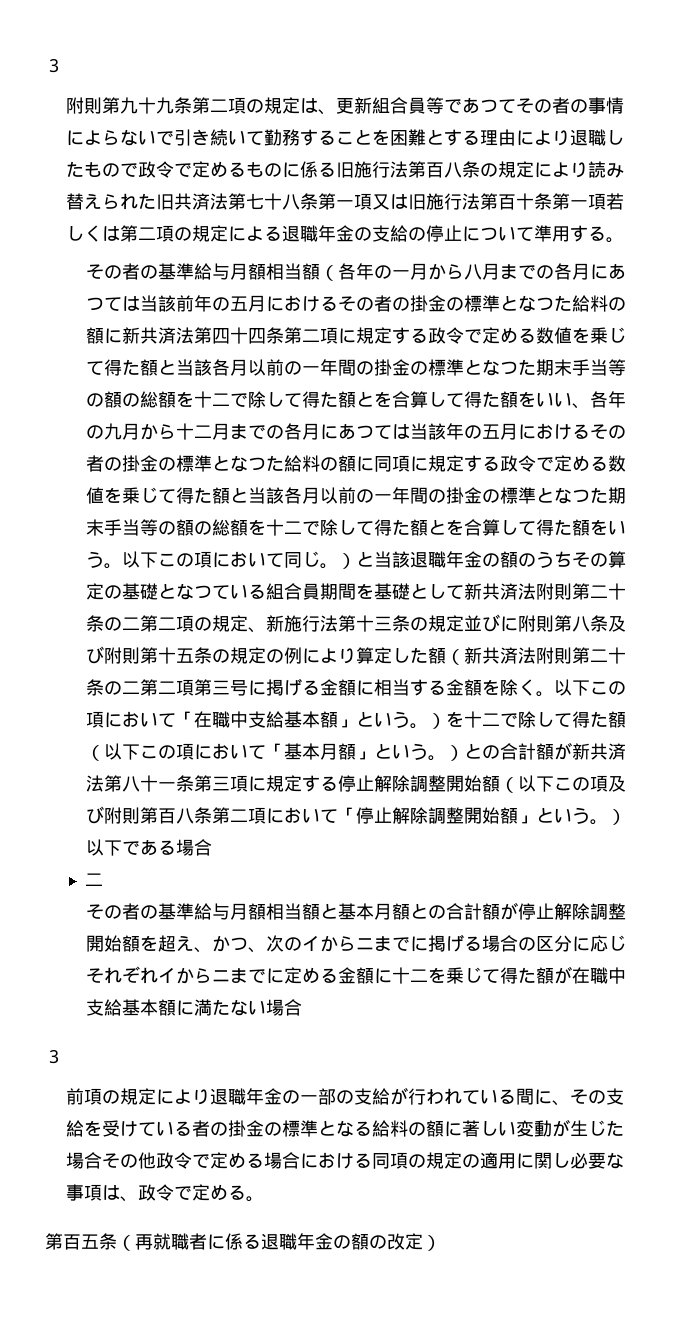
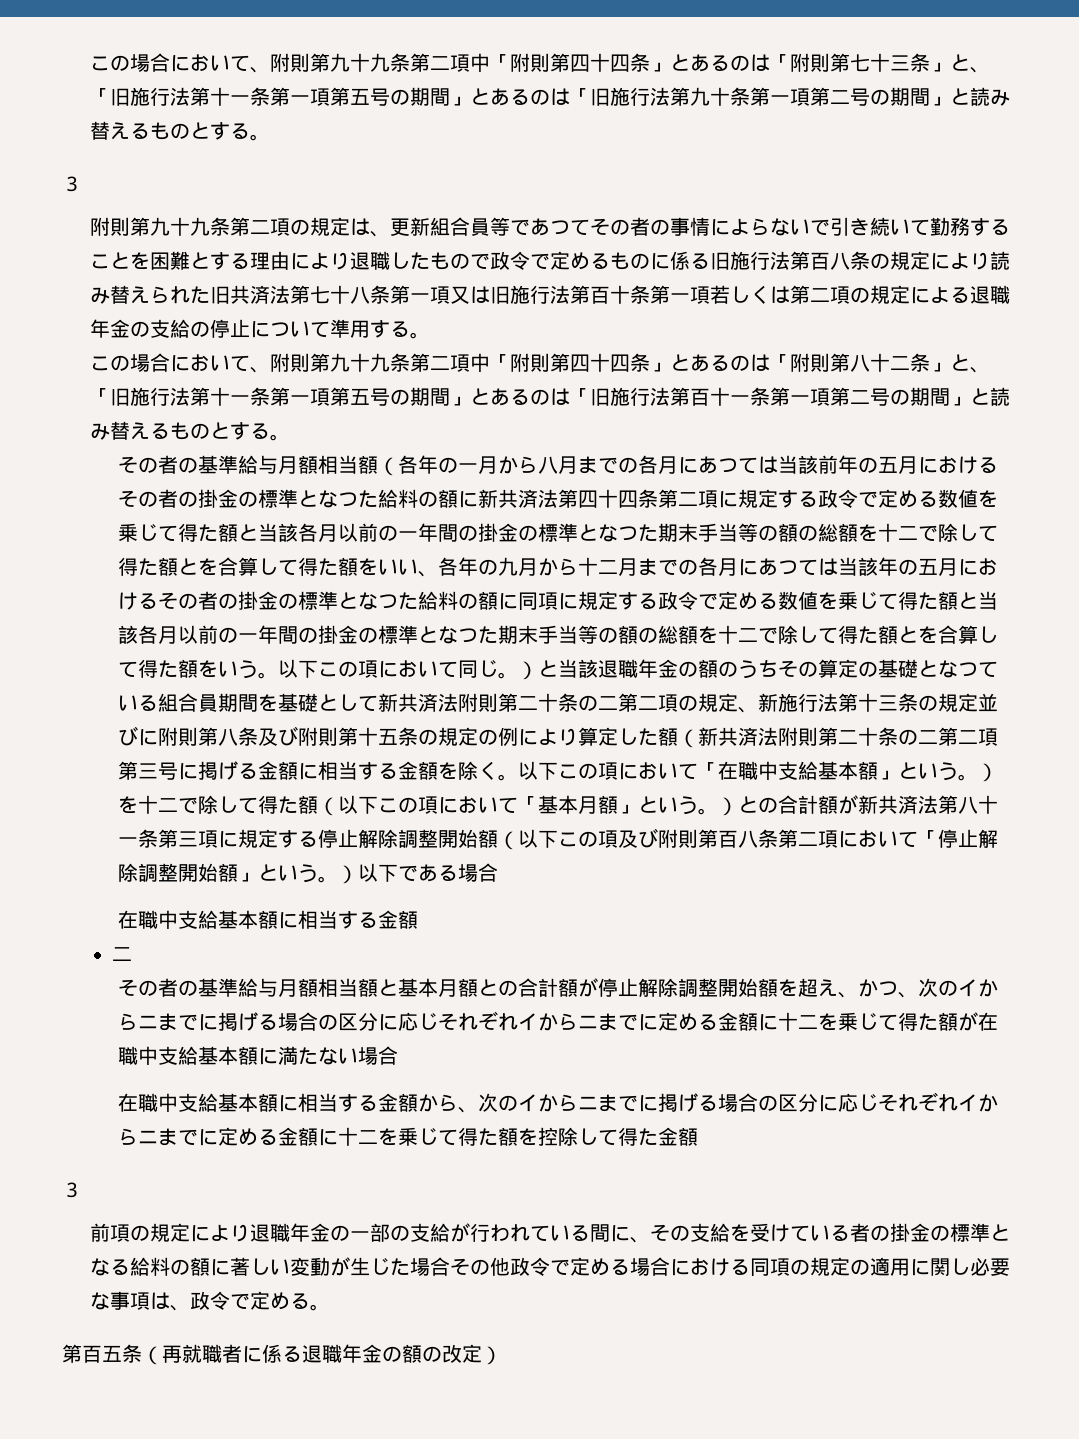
(45, 65) none -> [90,53,991,73] [90,87,1011,106] [90,121,271,141] この場合において、附則第九十九条第二項中「附則第四十四条」とあるのは「附則第七十三条」と、「旧施行法第十一条第一項第五号の期間」とあるのは「旧施行法第九十条第一項第二号の期間」と読み替えるものとする。 //
(624, 240) none -> [90,353,991,373] [90,387,1011,406] [90,421,291,441] // この場合において、附則第九十九条第二項中「附則第四十四条」とあるのは「附則第八十二条」と、「旧施行法第十一条第一項第五号の期間」とあるのは「旧施行法第百十一条第一項第二号の期間」と読み替えるものとする。
(213, 847) none -> [118,910,419,929] // 在職中支給基本額に相当する金額
(303, 1007) none -> [118,1092,999,1113] [118,1127,699,1146] // 在職中支給基本額に相当する金額から、次のイからニまでに掲げる場合の区分に応じそれぞれイからニまでに定める金額に十二を乗じて得た額を控除して得た金額

